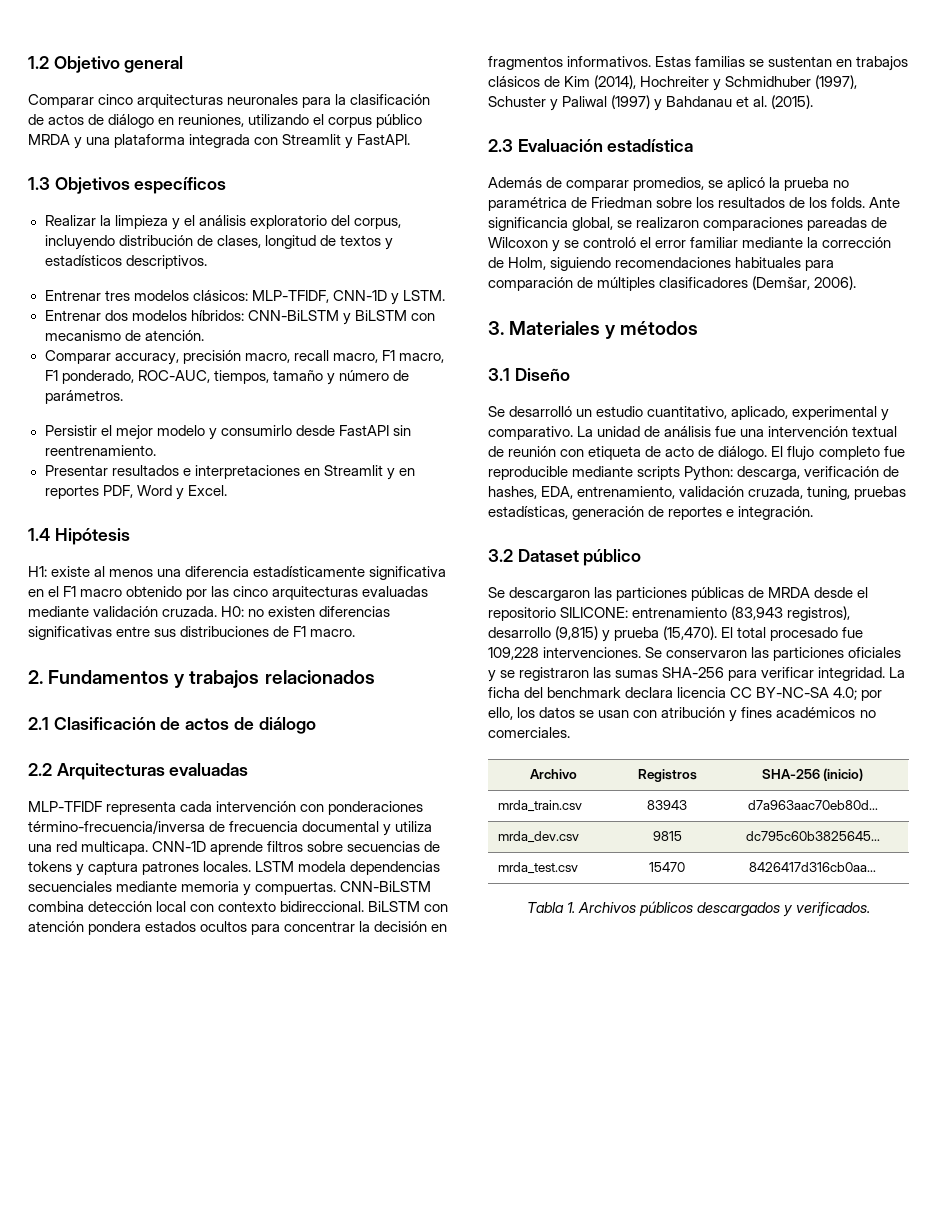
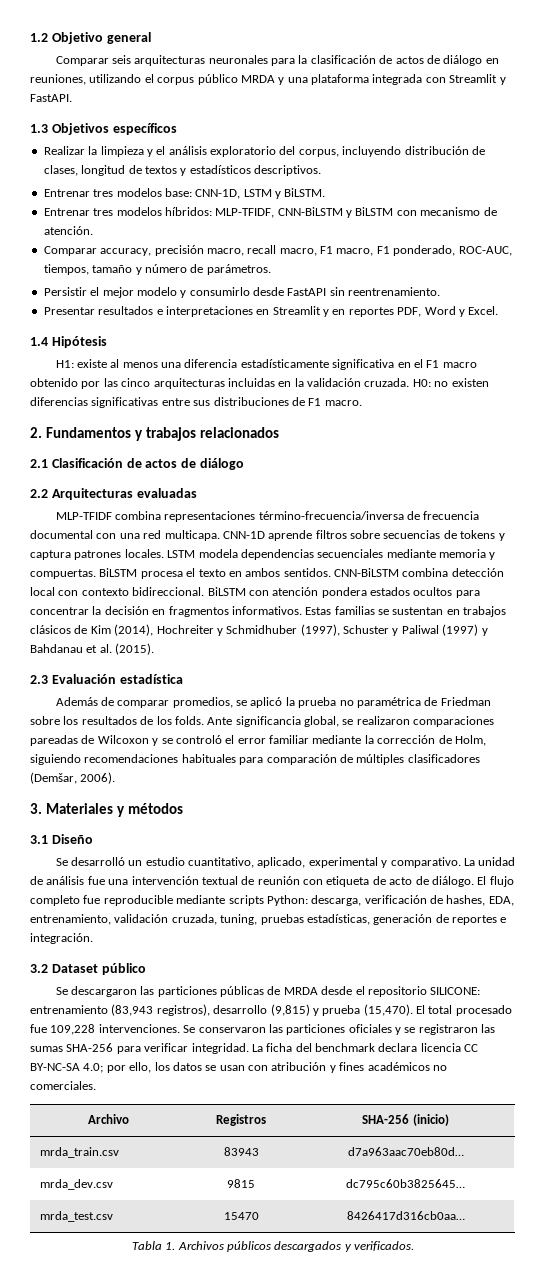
[98,94,134,105] cinco -> [111,55,131,64] seis
[192,290,445,305] [44,310,128,321] clásicos: MLP-TFIDF, CNN-1D y LSTM. // Entrenar dos -> [164,188,326,199] [43,208,114,216] base: CNN-1D, LSTM y BiLSTM. // Entrenar tres
(244, 315) none -> [215,208,275,218] MLP-TFIDF,
[362,586,429,597] [28,606,89,617] evaluadas mediante -> [227,378,304,387] incluidas en la
[106,801,424,815] representa cada intervención con ponderaciones -> [114,511,256,522] combina representaciones
[383,821,433,836] y utiliza -> [96,533,117,539] con
(337, 888) none -> [99,568,331,579] BiLSTM procesa el texto en ambos sentidos.

